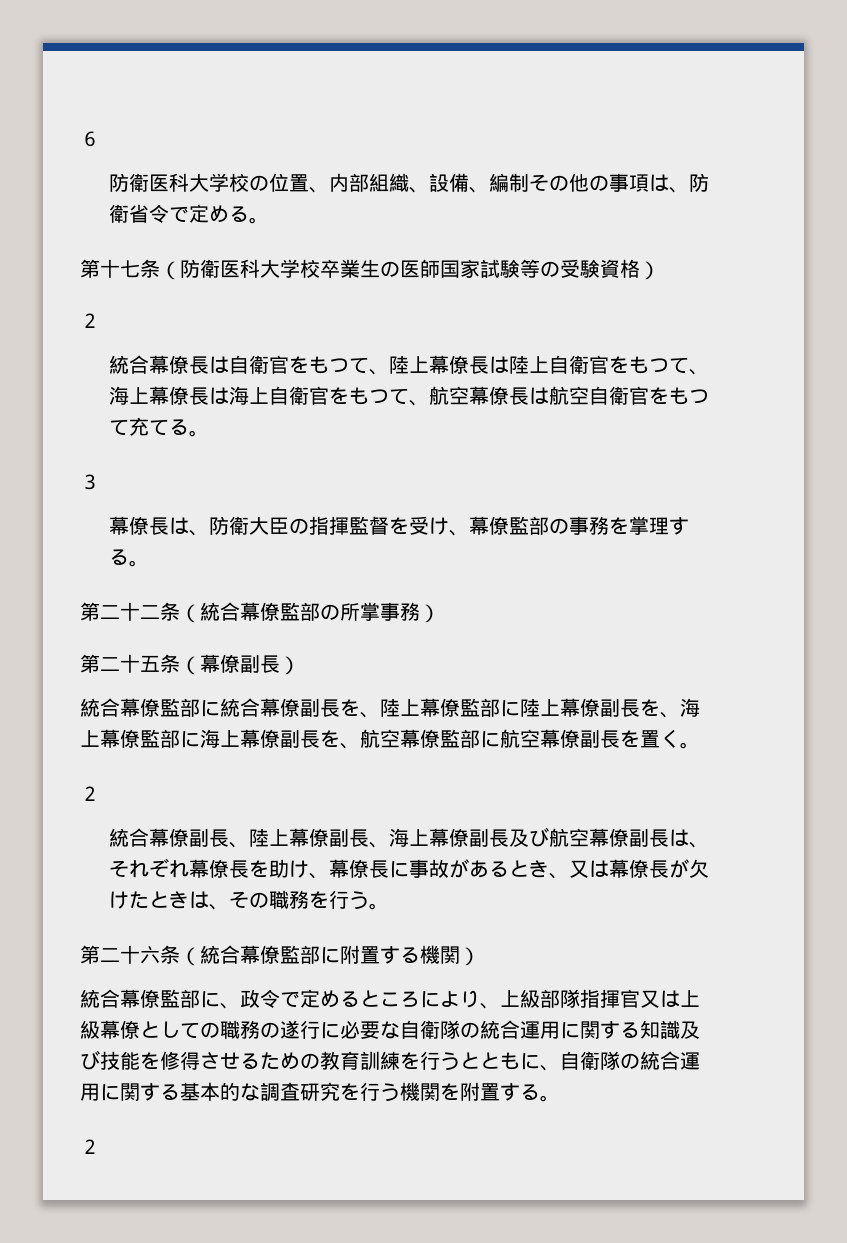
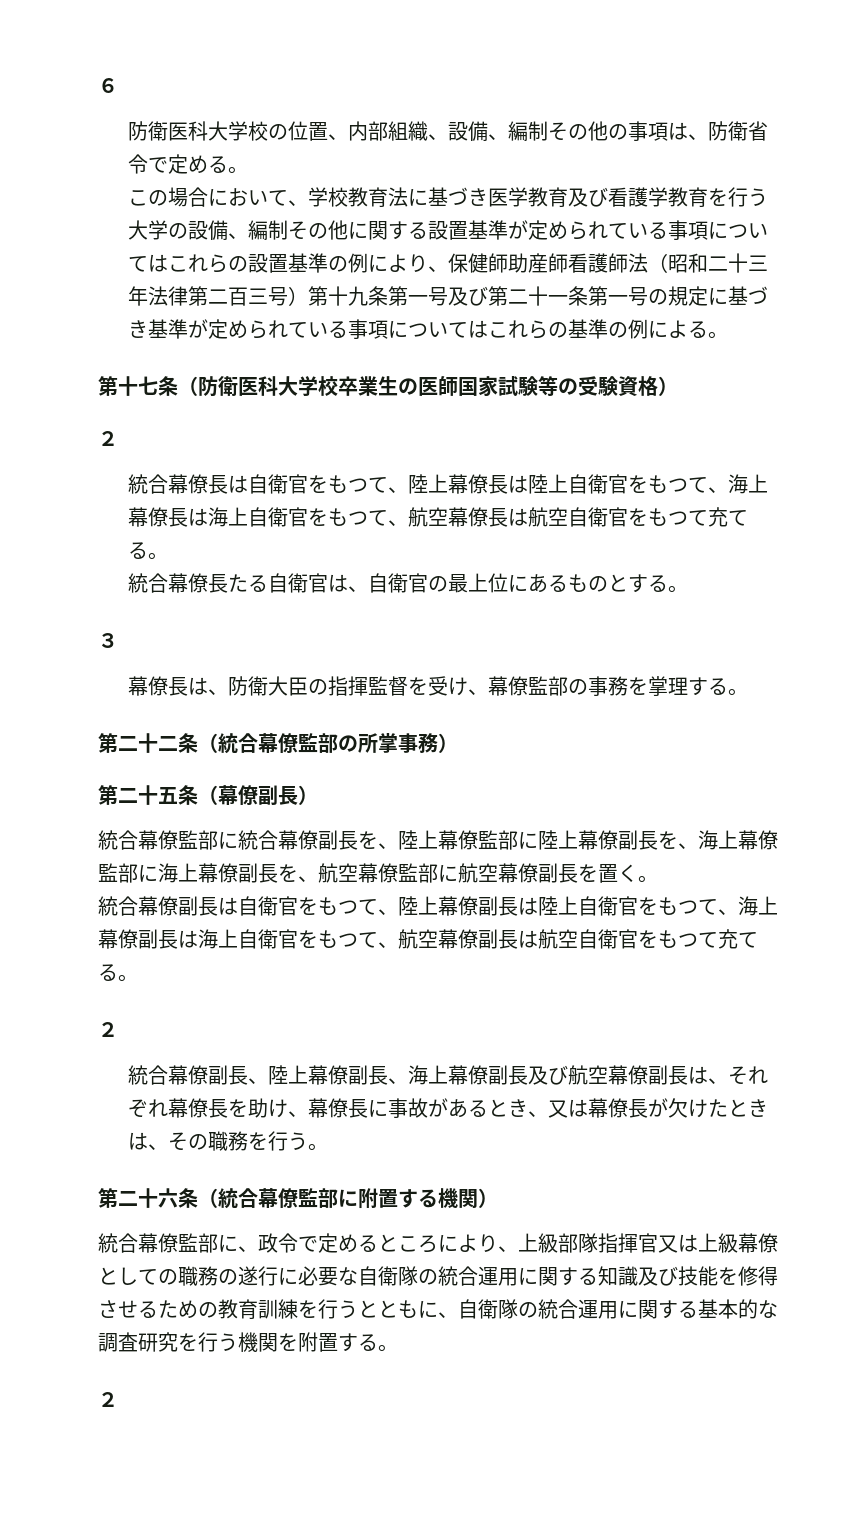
(270, 220) none -> [127,187,768,207] [127,220,768,241] [127,253,768,273] [127,286,768,306] [127,319,728,339] // この場合において、学校教育法に基づき医学教育及び看護学教育を行う大学の設備、編制その他に関する設置基準が定められている事項についてはこれらの設置基準の例により、保健師助産師看護師法（昭和二十三年法律第二百三号）第十九条第一号及び第二十一条第一号の規定に基づき基準が定められている事項についてはこれらの基準の例による。
(210, 433) none -> [127,573,688,593] // 統合幕僚長たる自衛官は、自衛官の最上位にあるものとする。
(700, 745) none -> [98,896,778,916] [98,929,758,949] [98,964,138,982] // 統合幕僚副長は自衛官をもつて、陸上幕僚副長は陸上自衛官をもつて、海上幕僚副長は海上自衛官をもつて、航空幕僚副長は航空自衛官をもつて充てる。

